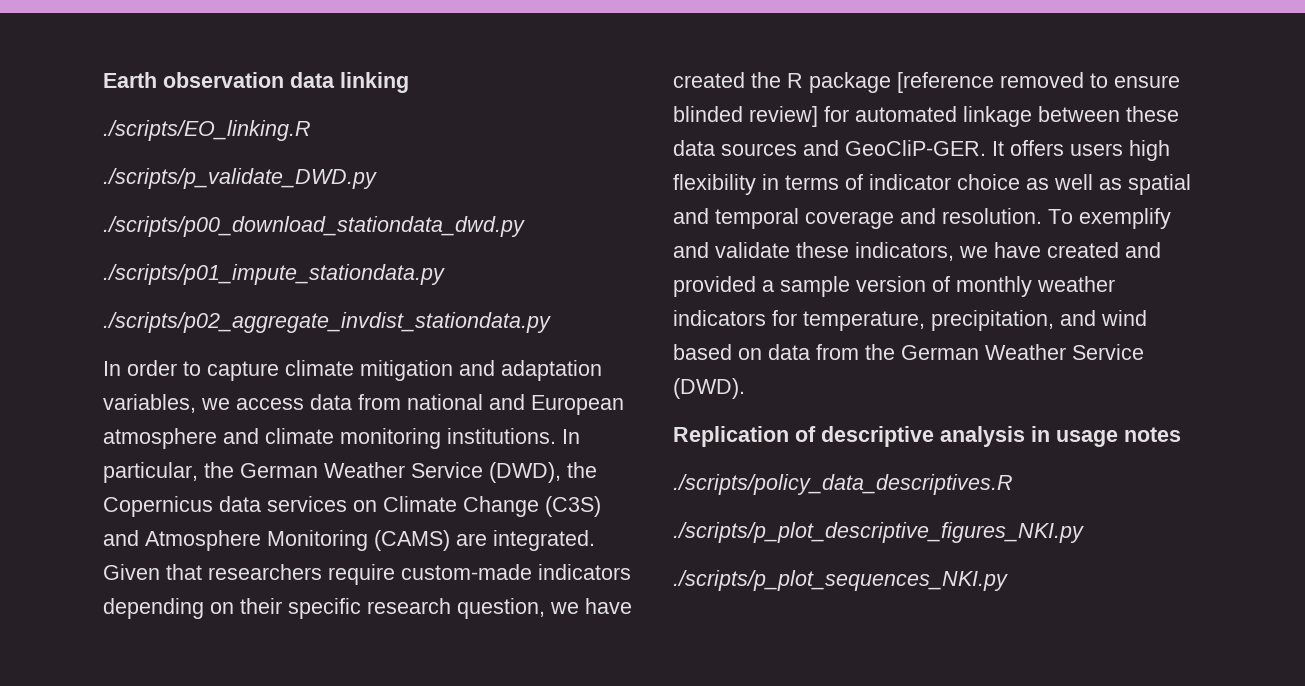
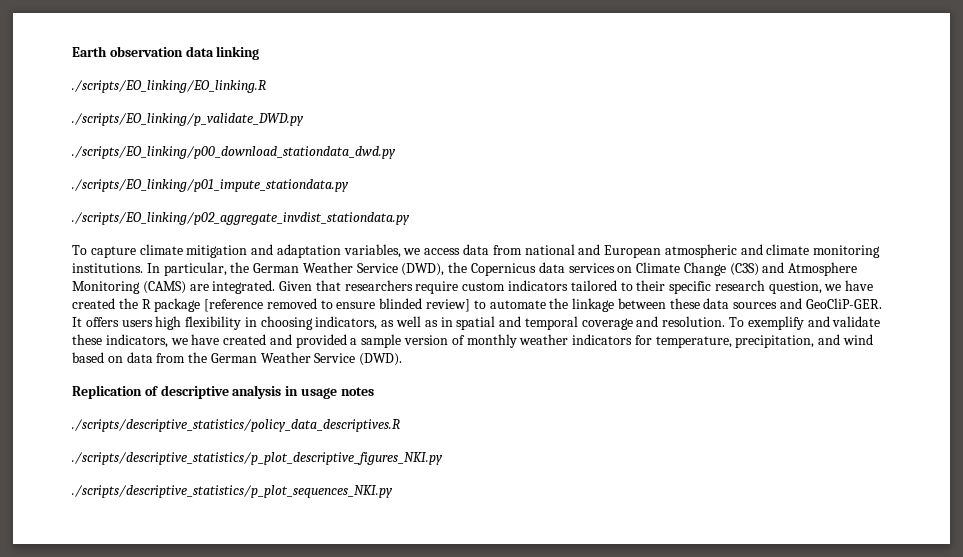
[103,120,311,141] [103,168,377,189] [103,216,525,237] [103,264,445,285] [103,312,551,333] [103,360,201,376] ./scripts/EO_linking.R // ./scripts/p_validate_DWD.py // ./scripts/p00_download_stationdata_dwd.py // ./scripts/p01_impute_stationdata.py // ./scripts/p02_aggregate_invdist_stationdata.py // In order to -> [72,80,266,93] [72,113,304,126] [72,146,396,159] [72,179,349,192] [72,212,410,225] [72,245,87,255] ./scripts/EO_linking/EO_linking.R // ./scripts/EO_linking/p_validate_DWD.py // ./scripts/EO_linking/p00_download_stationdata_dwd.py // ./scripts/EO_linking/p01_impute_stationdata.py // ./scripts/EO_linking/p02_aggregate_invdist_stationdata.py // To
[103,428,217,449] atmosphere -> [664,244,737,258] atmospheric
[401,564,631,580] [103,598,234,619] custom-made indicators depending on -> [462,280,633,291] custom indicators tailored to
[824,106,957,122] for automated -> [473,298,569,309] to automate the
[785,174,1020,190] terms of indicator choice -> [260,316,378,330] choosing indicators,
(1122, 184) none -> [440,317,453,327] in
[673,474,1013,495] [673,522,1084,543] [673,570,1008,591] ./scripts/policy_data_descriptives.R // ./scripts/p_plot_descriptive_figures_NKI.py // ./scripts/p_plot_sequences_NKI.py -> [72,419,400,432] [72,452,443,465] [72,485,393,498] ./scripts/descriptive_statistics/policy_data_descriptives.R // ./scripts/descriptive_statistics/p_plot_descriptive_figures_NKI.py // ./scripts/descriptive_statistics/p_plot_sequences_NKI.py

